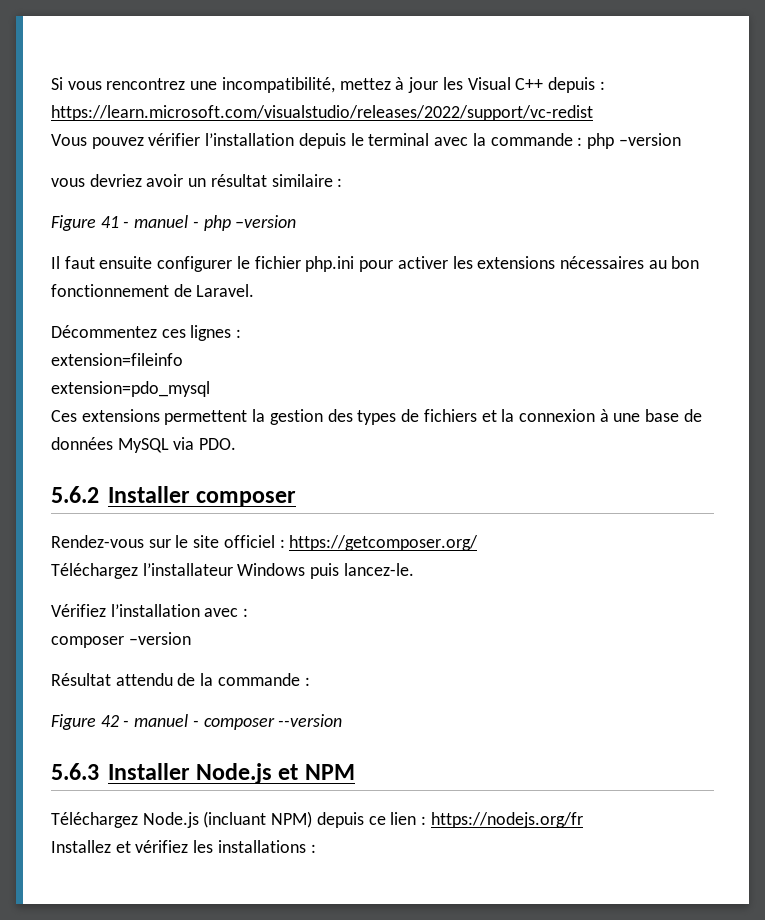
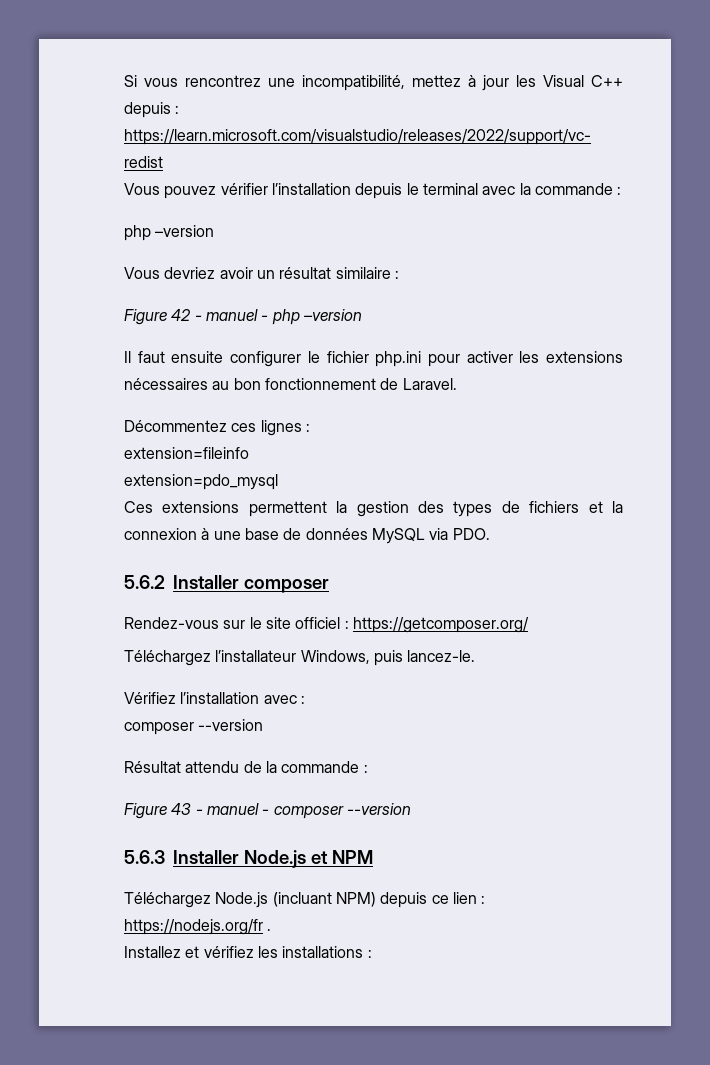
[586,133,681,149] [51,178,85,187] php –version // vous -> [124,225,215,241] [124,267,160,279] // php –version // Vous
[100,216,119,228] 41 -> [171,309,192,321] 42
[237,563,306,576] Windows -> [300,650,370,664] Windows,
[128,632,191,645] –version -> [198,719,264,731] --version
[100,715,119,727] 42 -> [171,803,192,815] 43
(583, 820) none -> [267,929,272,931] .

